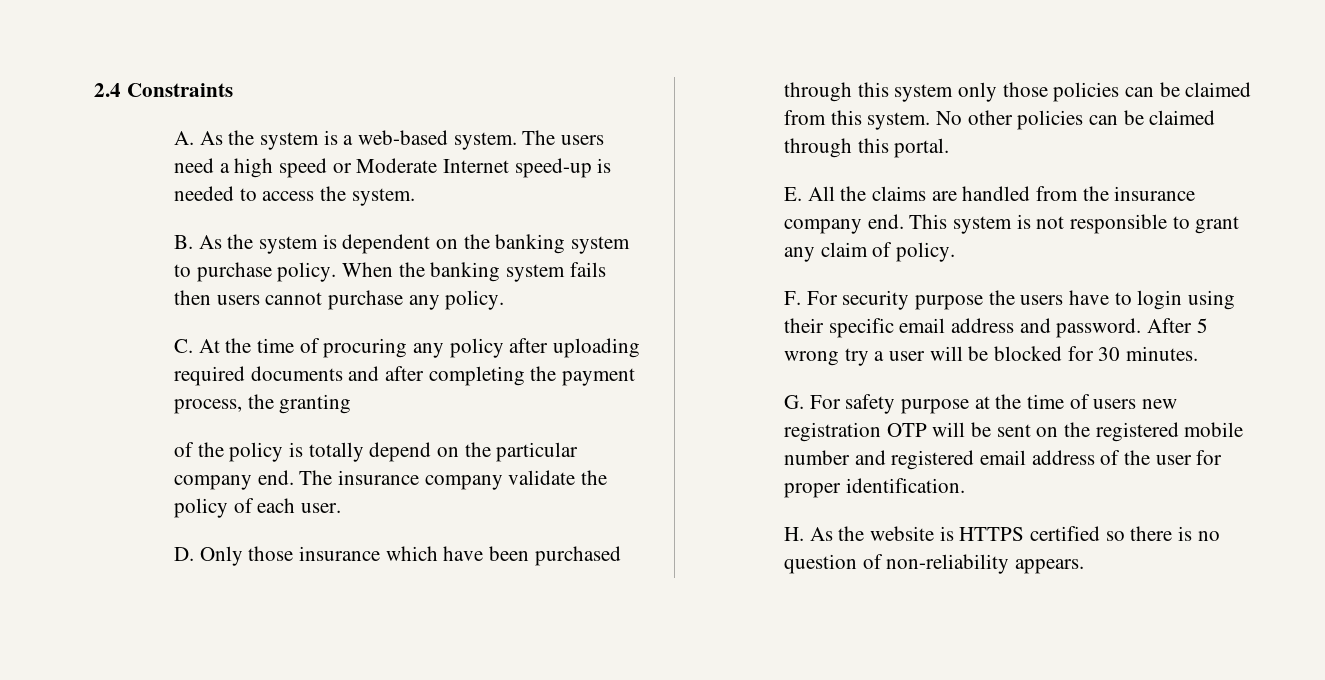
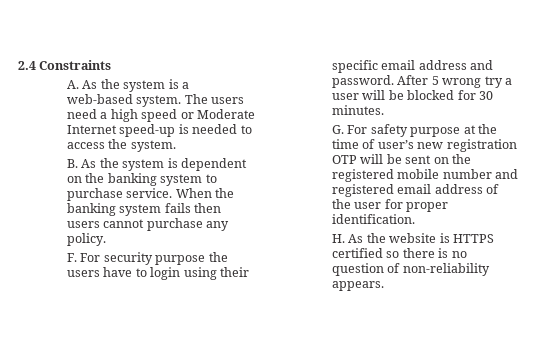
[277,262,337,282] policy. -> [126,188,173,198] service.
[173,338,640,358] [173,366,635,386] [173,394,352,414] [173,442,579,462] [173,470,607,490] [173,498,341,518] [173,546,621,566] [783,82,1252,102] [783,110,1216,130] [783,138,950,158] [783,186,1196,201] [783,214,1240,234] [783,242,955,262] // C. At the time of procuring any policy after uploading required documents and after completing the payment process, the granting // of the policy is totally depend on the particular company end. The insurance company validate the policy of each user. // D. Only those insurance which have been purchased through this system only those policies can be claimed from this system. No other policies can be claimed through this portal. // E. All the claims are handled from the insurance company end. This system is not responsible to grant any claim of policy. -> (107, 239) none
[1093,399,1137,409] users -> [377,140,414,149] user’s

